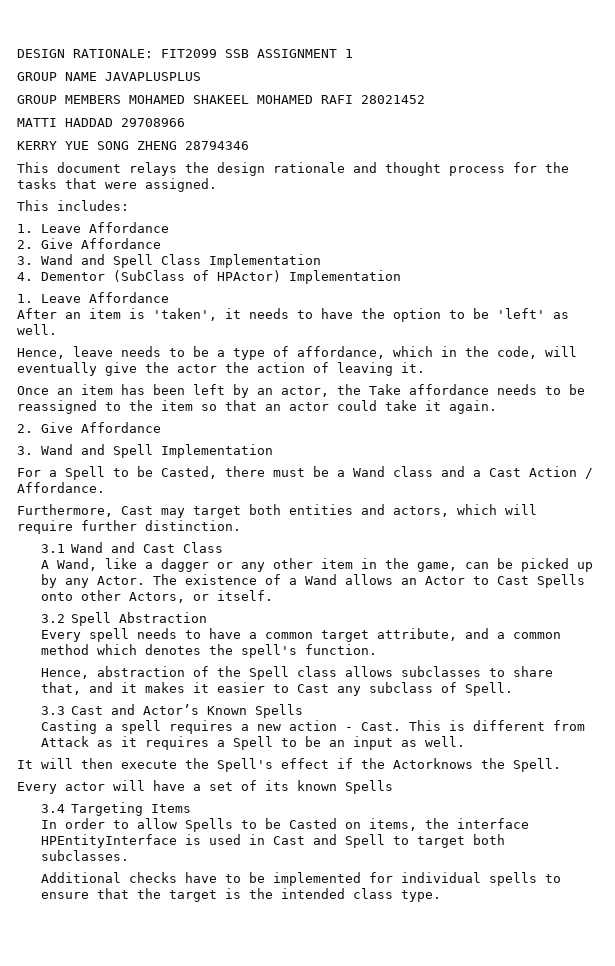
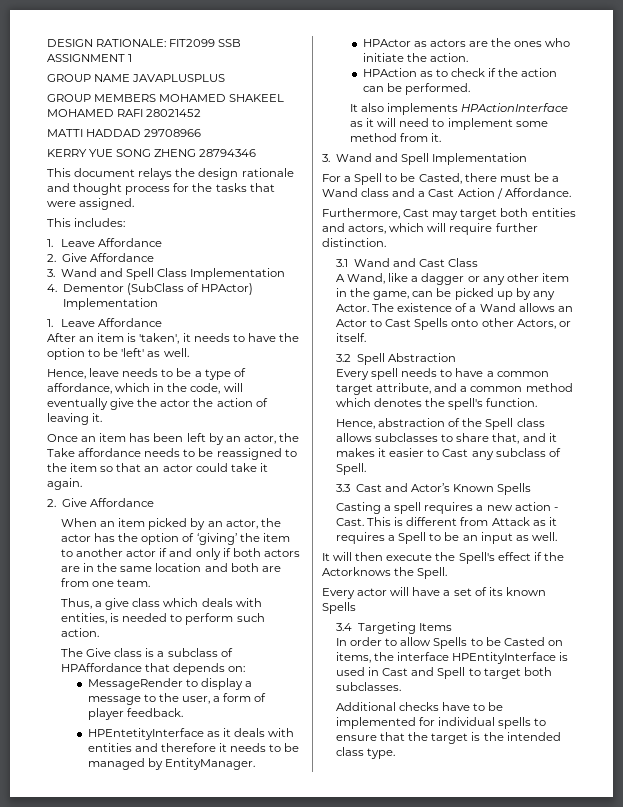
(161, 427) none -> [61,518,281,530] [61,533,290,545] [61,548,300,560] [61,563,281,572] [61,578,151,587] [61,598,262,610] [61,613,265,625] [61,628,100,637] [61,648,233,657] [61,663,246,675] [87,678,253,690] [87,693,267,705] [87,708,183,720] [87,728,295,740] [87,743,300,752] [87,758,255,770] [362,38,571,47] [362,53,468,62] [362,68,558,77] [362,83,470,95] [350,103,569,115] [350,118,548,130] [350,133,442,142] // When an item picked by an actor, the actor has the option of ‘giving’ the item to another actor if and only if both actors are in the same location and both are from one team. // Thus, a give class which deals with entities, is needed to perform such action. // The Give class is a subclass of HPAffordance that depends on: // MessageRender to display a message to the user, a form of player feedback. // HPEntetityInterface as it deals with entities and therefore it needs to be managed by EntityManager. // HPActor as actors are the ones who initiate the action. // HPAction as to check if the action can be performed. // It also implements HPActionInterface as it will need to implement some method from it.

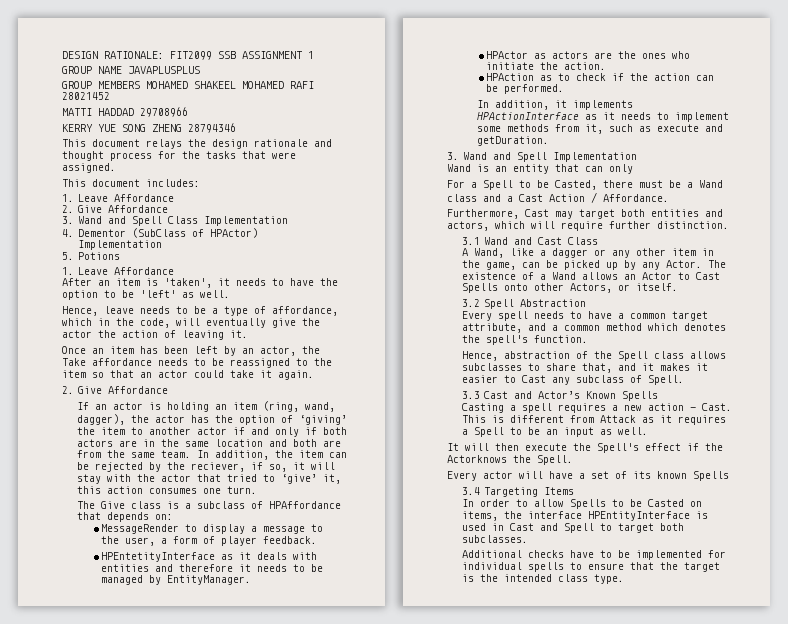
(71, 222) none -> [92,179,140,187] document
(158, 304) none -> [62,252,121,260] // 5. Potions
[61,518,258,530] When an item picked by an actor, -> [76,401,335,412] [76,414,125,425] If an actor is holding an item (ring, wand, dagger),
[92,579,151,587] [61,598,262,610] [61,613,265,625] [61,628,100,637] one team. // Thus, a give class which deals with entities, is needed to perform such action. -> [106,450,347,460] [76,462,335,472] [76,474,341,484] [76,486,257,494] the same team. In addition, the item can be rejected by the reciever, if so, it will stay with the actor that tried to ‘give’ it, this action consumes one turn.
[350,103,385,112] It also -> [476,100,567,110] In addition, it
[377,118,430,127] will need -> [620,112,651,120] needs
[350,133,442,142] method from it. -> [506,124,723,134] [476,136,549,146] methods from it, such as execute and getDuration.
(528, 159) none -> [447,164,633,174] // Wand is an entity that can only

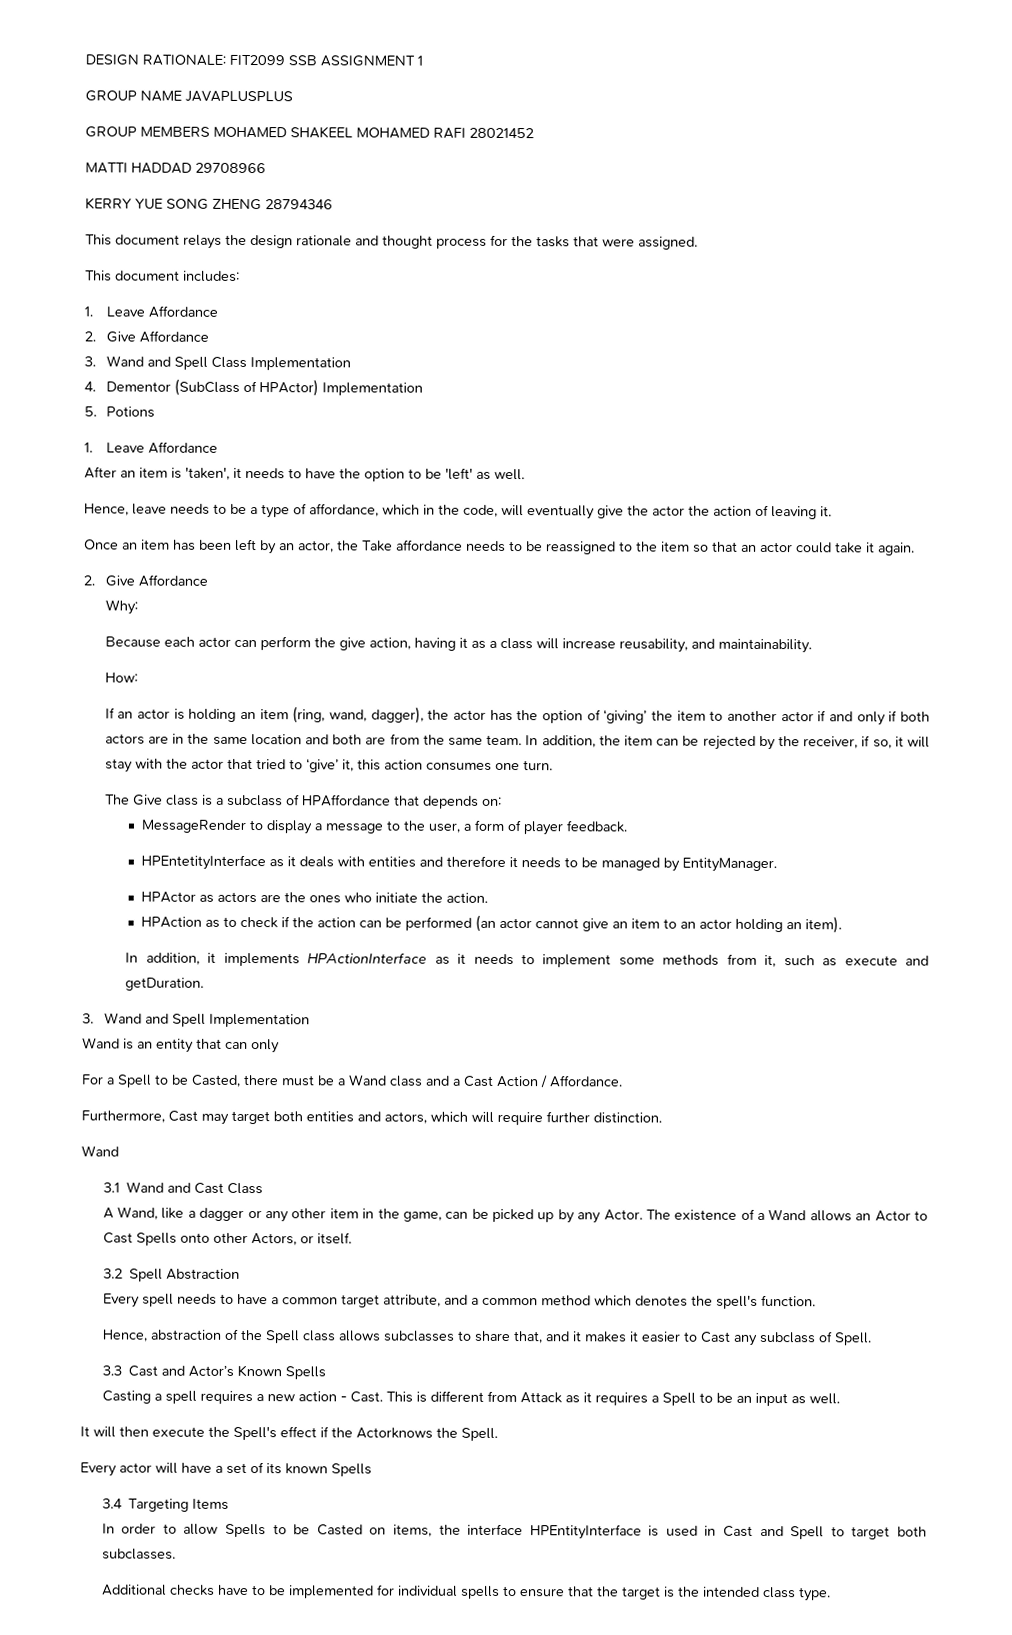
(169, 390) none -> [104,599,138,615] [104,636,812,654] [104,672,138,683] // Why: // Because each actor can perform the give action, having it as a class will increase reusability, and maintainability. // How:
[190,462,245,472] reciever, -> [803,736,859,749] receiver,
[504,84,565,94] performed. -> [405,914,843,934] performed (an actor cannot give an item to an actor holding an item).
(729, 225) none -> [81,1145,119,1157] // Wand

